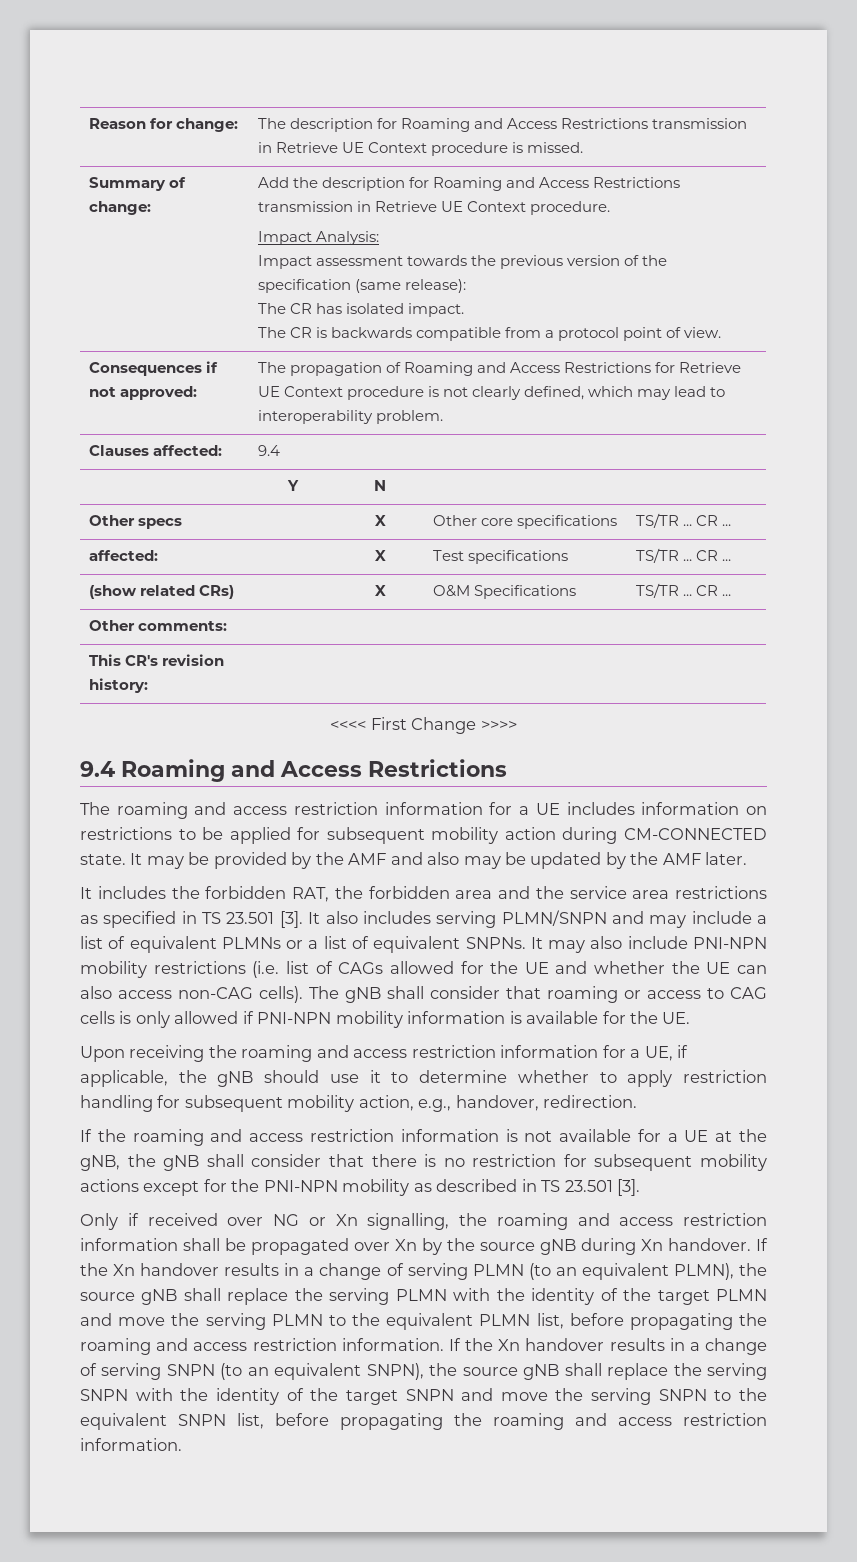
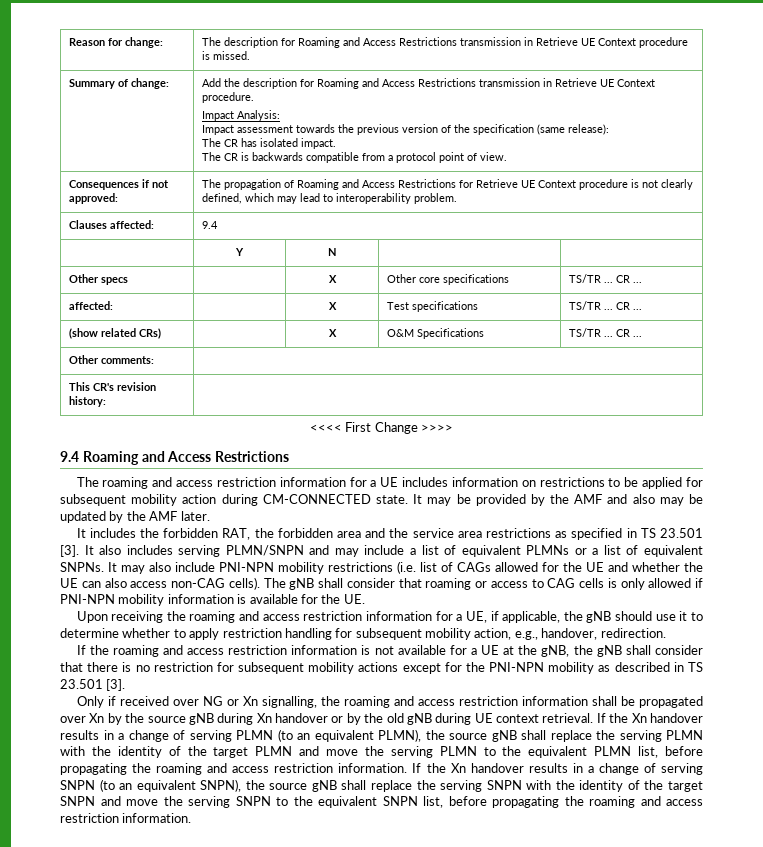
[668,1238,751,1251] handover. -> [275,713,594,725] handover or by the old gNB during UE context retrieval.

